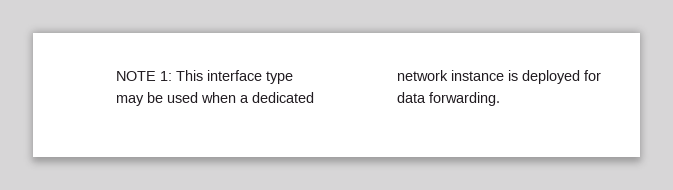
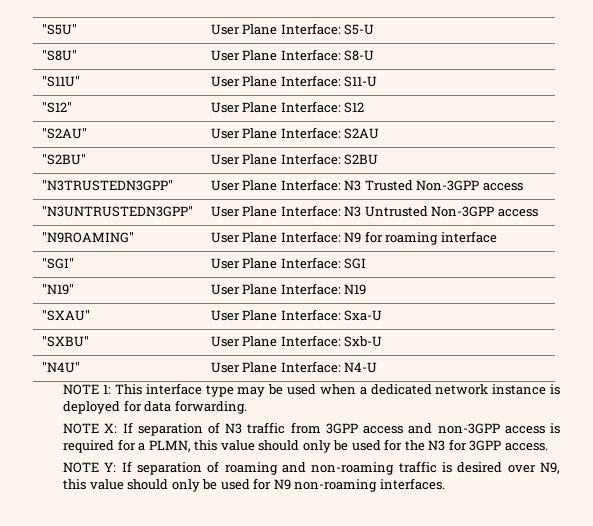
(115, 76) none -> [41,24,77,35] [210,23,375,35] [41,50,77,61] [210,49,375,61] [41,76,80,87] [210,75,378,87] [41,102,72,113] [210,101,365,113] [41,128,87,139] [210,127,380,139] [41,154,86,165] [210,153,379,165] [41,180,173,191] [210,179,523,191] [41,206,193,217] [210,205,538,217] [41,232,134,243] [210,231,497,245] [41,258,74,269] [210,257,367,269] [41,284,74,295] [210,283,367,295] [41,310,90,321] [210,309,383,321] [41,336,89,347] [210,335,383,347] [41,362,80,373] [210,361,378,373] "S5U" | User Plane Interface: S5-U // "S8U" | User Plane Interface: S8-U // "S11U" | User Plane Interface: S11-U // "S12" | User Plane Interface: S12 // "S2AU" | User Plane Interface: S2AU // "S2BU" | User Plane Interface: S2BU // "N3TRUSTEDN3GPP" | User Plane Interface: N3 Trusted Non-3GPP access // "N3UNTRUSTEDN3GPP" | User Plane Interface: N3 Untrusted Non-3GPP access // "N9ROAMING" | User Plane Interface: N9 for roaming interface // "SGI" | User Plane Interface: SGI // "N19" | User Plane Interface: N19 // "SXAU" | User Plane Interface: Sxa-U // "SXBU" | User Plane Interface: Sxb-U // "N4U" | User Plane Interface: N4-U //
(500, 99) none -> [63,422,560,436] [63,439,548,453] [63,461,560,475] [63,478,445,492] // NOTE X: If separation of N3 traffic from 3GPP access and non-3GPP access is required for a PLMN, this value should only be used for the N3 for 3GPP access. // NOTE Y: If separation of roaming and non-roaming traffic is desired over N9, this value should only be used for N9 non-roaming interfaces.

